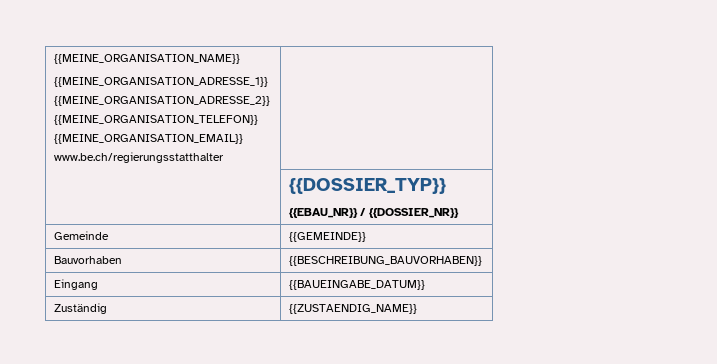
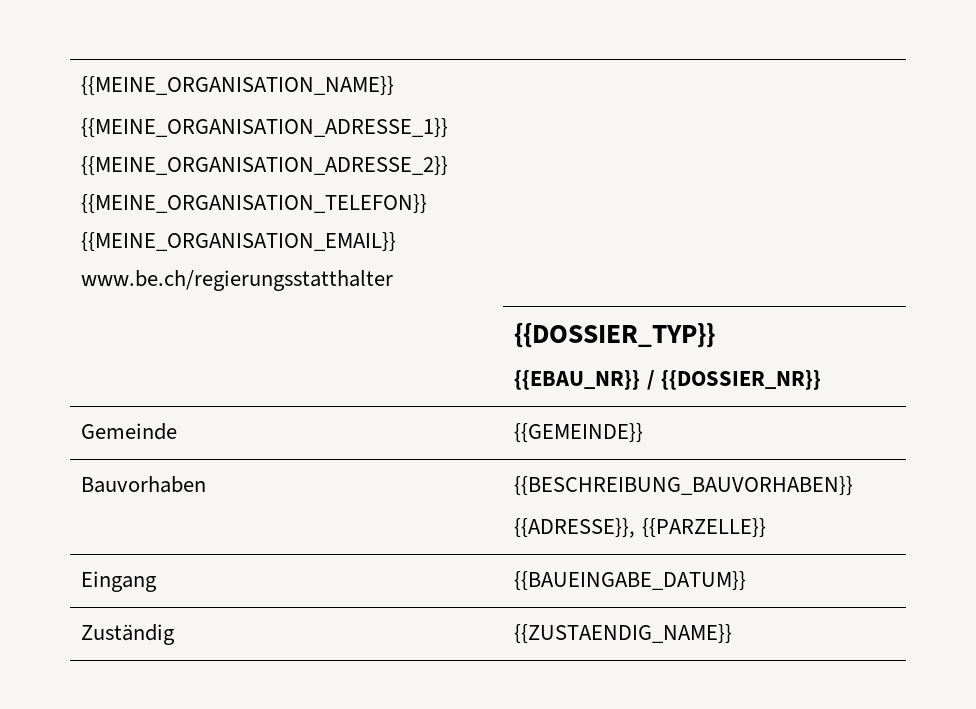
(483, 261) none -> [514,518,766,538] // {{ADRESSE}}, {{PARZELLE}}

